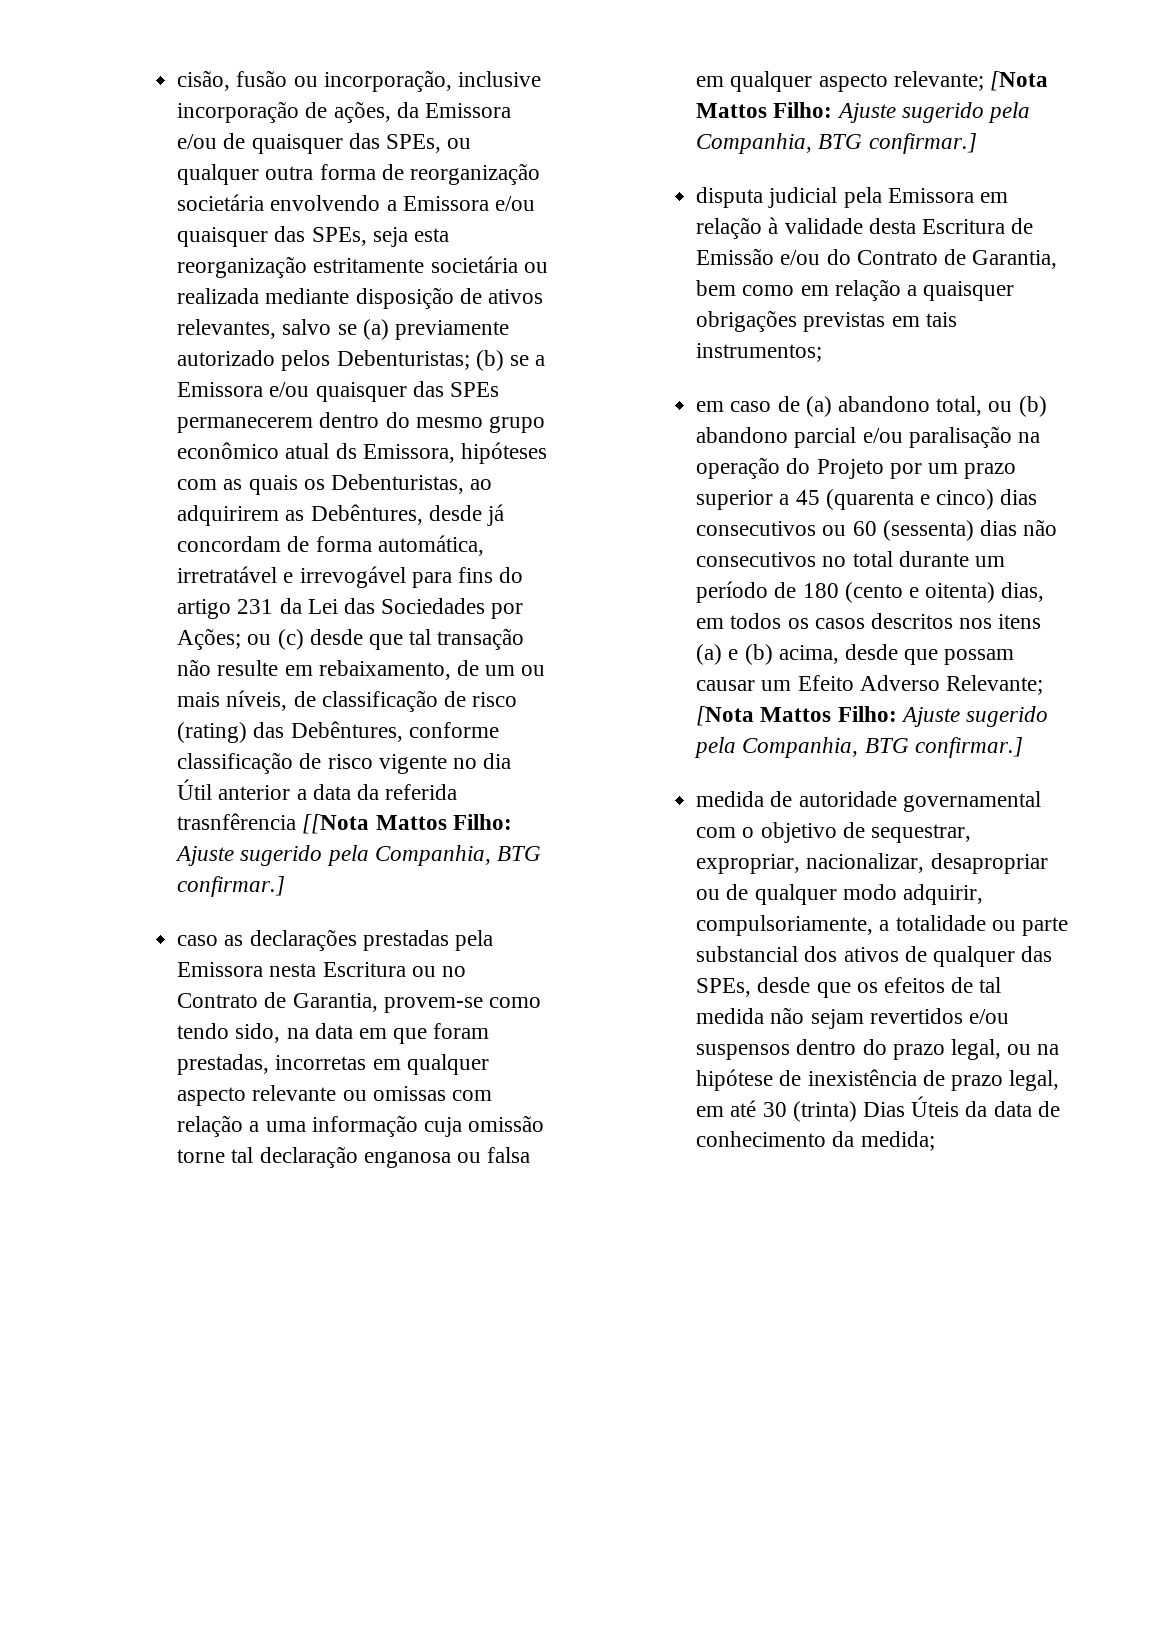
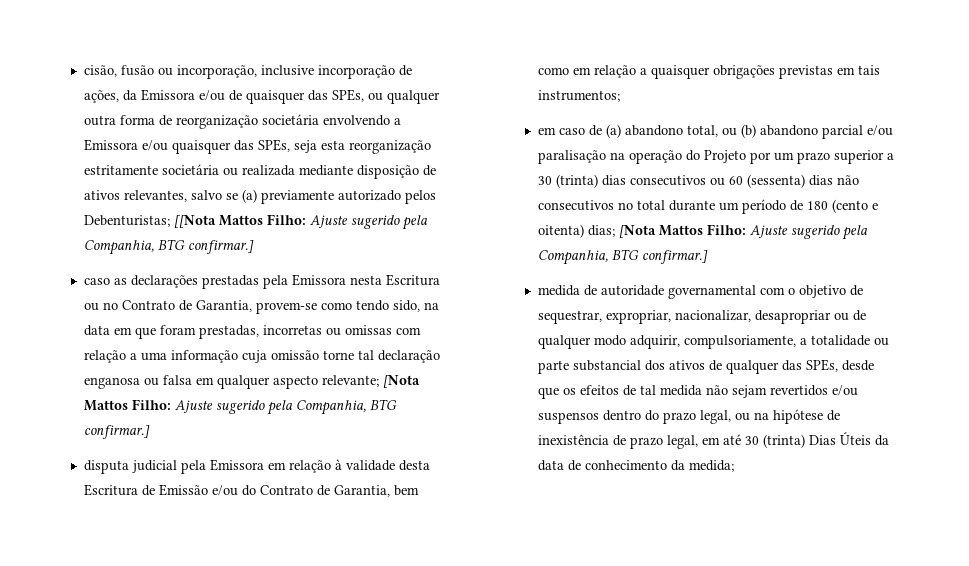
[475,350,546,371] [177,381,500,402] [177,412,546,433] [177,442,548,464] [177,474,493,495] [177,504,505,526] [177,535,484,556] [177,566,524,588] [177,598,524,619] [177,628,525,650] [177,659,546,680] [177,690,518,712] [177,721,499,743] [177,752,512,774] [177,779,458,800] [177,813,297,830] (b) se a Emissora e/ou quaisquer das SPEs permanecerem dentro do mesmo grupo econômico atual ds Emissora, hipóteses com as quais os Debenturistas, ao adquirirem as Debêntures, desde já concordam de forma automática, irretratável e irrevogável para fins do artigo 231 da Lei das Sociedades por Ações; ou (c) desde que tal transação não resulte em rebaixamento, de um ou mais níveis, de classificação de risco (rating) das Debêntures, conforme classificação de risco vigente no dia Útil anterior a data da referida trasnfêrencia -> (171, 221) none
[372,1054,489,1075] [177,1085,337,1106] em qualquer aspecto relevante -> (323, 330) none
[795,489,995,510] 45 (quarenta e cinco) -> [538,174,599,188] 30 (trinta)
[1001,582,1045,602] [696,613,1042,629] [696,644,1015,665] [696,675,1044,695] dias, em todos os casos descritos nos itens (a) e (b) acima, desde que possam causar um Efeito Adverso Relevante; -> [588,225,616,237] dias;

